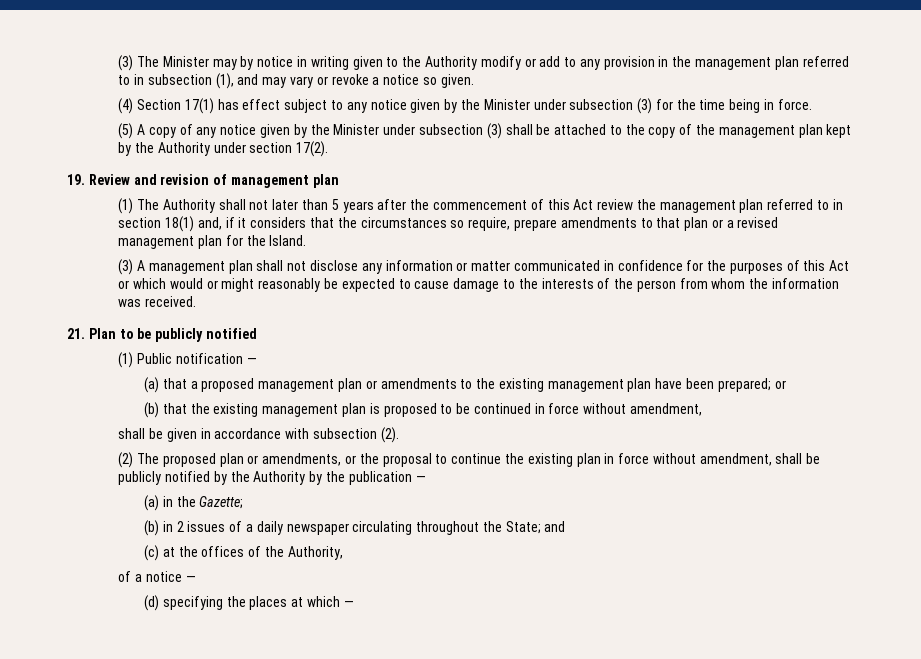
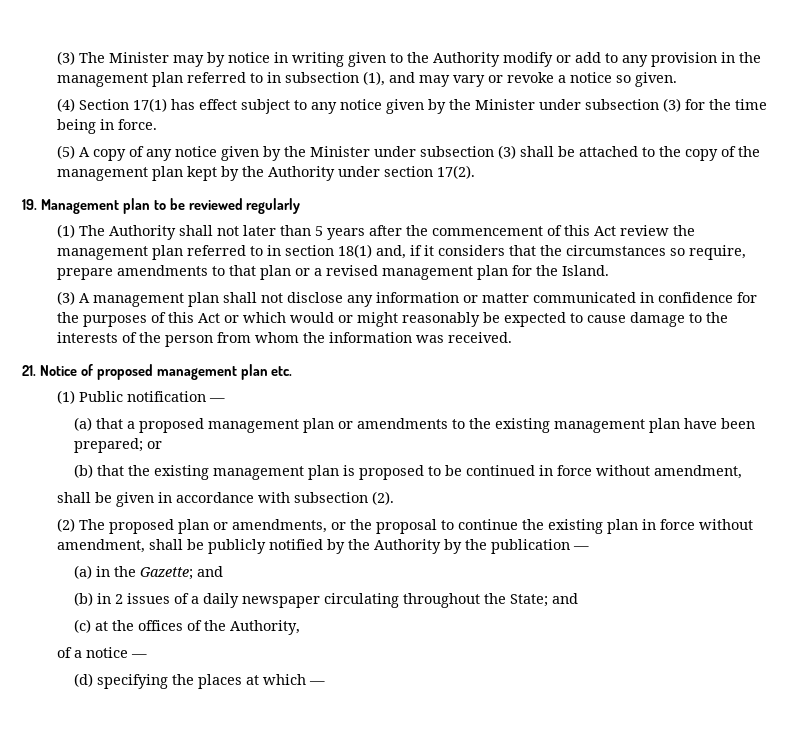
[88,174,339,188] Review and revision of management plan -> [40,198,301,214] Management plan to be reviewed regularly
[88,328,257,342] Plan to be publicly notified -> [39,364,293,380] Notice of proposed management plan etc.
(244, 502) none -> [196,566,223,577] and

